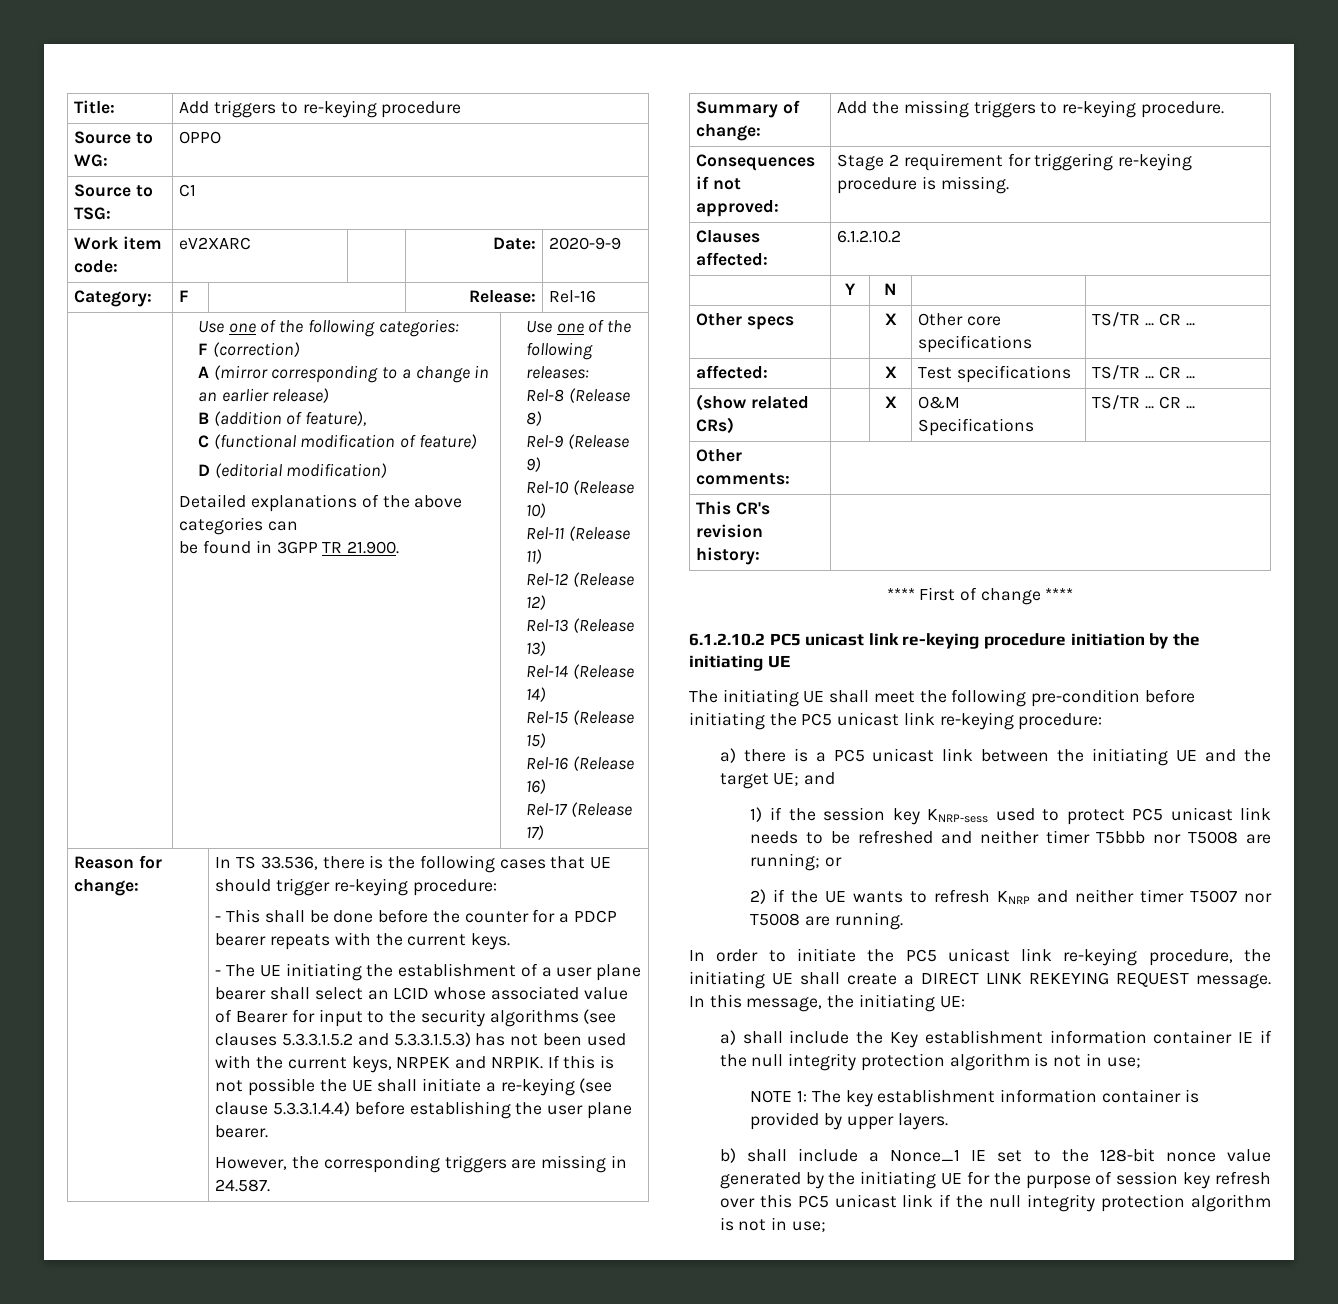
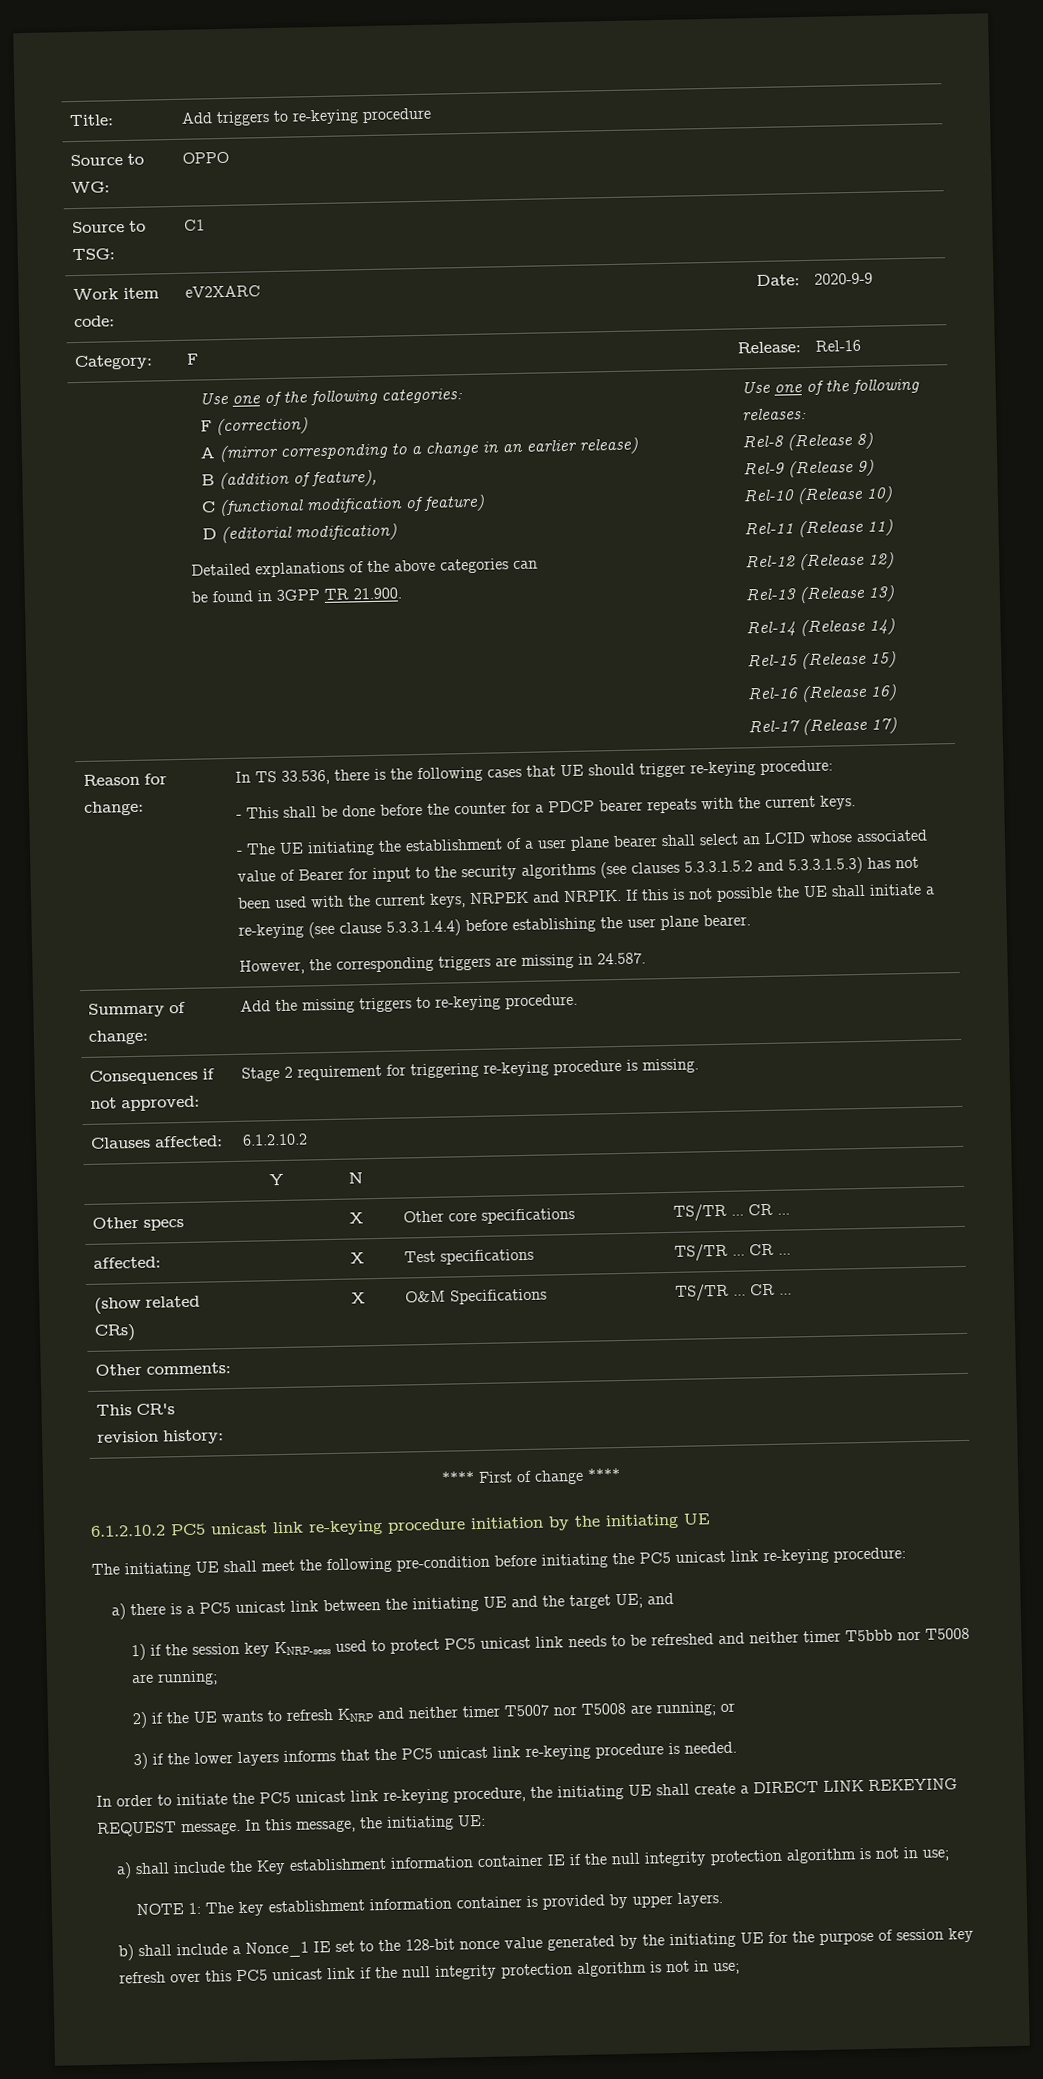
[825,857,843,867] or -> (218, 1678) none
[834,912,903,930] running. -> [655,1701,735,1717] [132,1741,737,1770] running; or // 3) if the lower layers informs that the PC5 unicast link re-keying procedure is needed.

